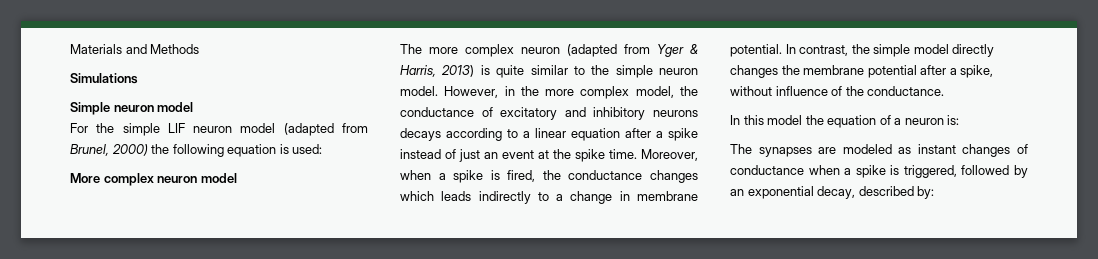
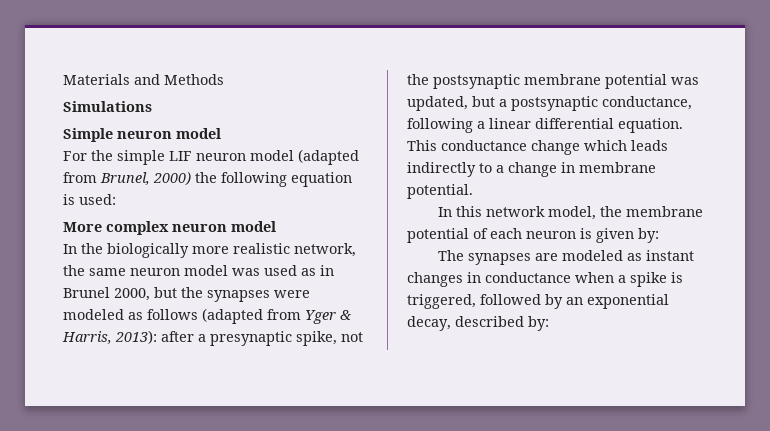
[400,44,560,57] The more complex neuron -> [63,243,356,258] [63,265,334,276] [63,287,310,302] [63,309,198,320] In the biologically more realistic network, the same neuron model was used as in Brunel 2000, but the synapses were modeled as follows
[441,65,698,78] [400,86,698,99] [400,107,698,120] [400,128,698,141] [400,149,698,162] [400,170,698,183] 2013) is quite similar to the simple neuron model. However, in the more complex model, the conductance of excitatory and inhibitory neurons decays according to a linear equation after a spike instead of just an event at the spike time. Moreover, when a spike is fired, the conductance changes -> [115,330,363,346] [407,74,699,89] [407,96,692,111] [407,118,683,133] [407,140,580,155] 2013): after a presynaptic spike, not the postsynaptic membrane potential was updated, but a postsynaptic conductance, following a linear differential equation. This conductance change
[785,44,995,57] [730,65,994,78] [730,86,945,96] [730,115,960,128] In contrast, the simple model directly changes the membrane potential after a spike, without influence of the conductance. // In this model the equation of a neuron is: -> [437,206,703,220] [407,228,659,243] // In this network model, the membrane potential of each neuron is given by:
[1017,144,1028,154] of -> [467,272,481,283] in

